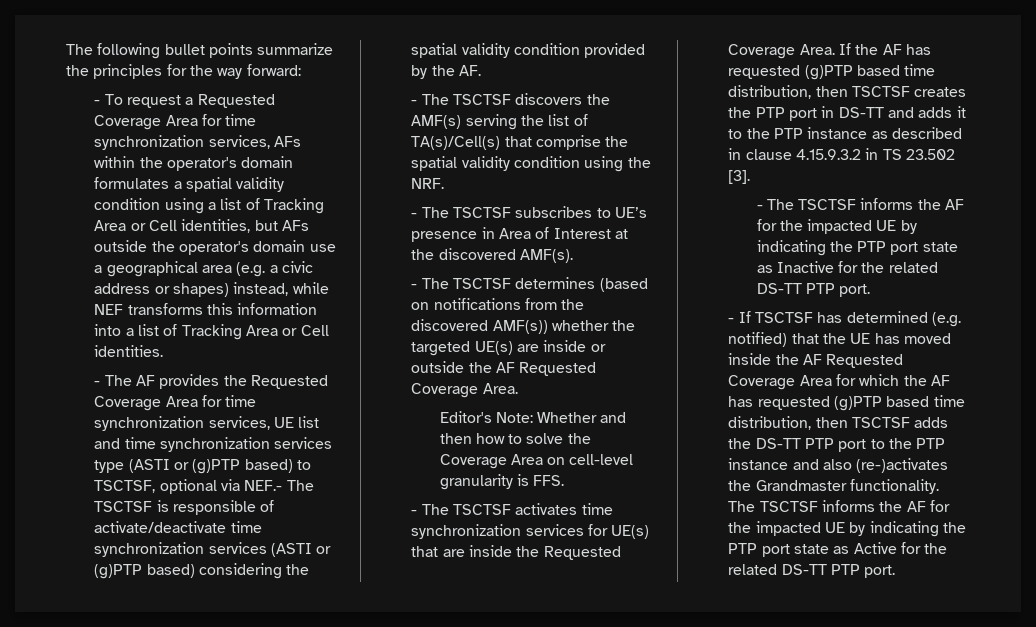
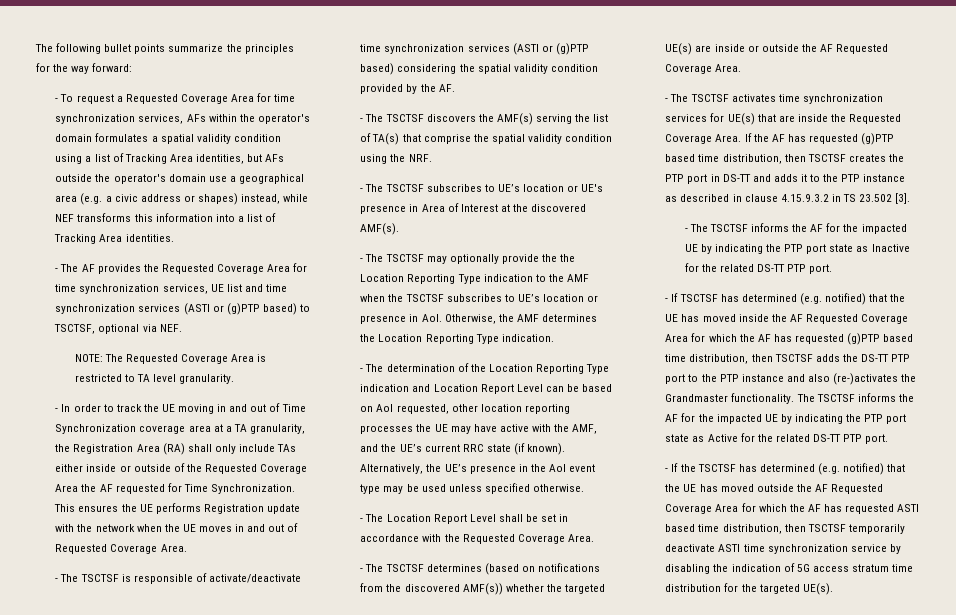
[130,220,177,231] or Cell -> (193, 158) none
[282,325,329,336] or Cell -> (123, 238) none
[94,460,125,473] type -> (181, 308) none
[244,480,283,491] NEF.- -> [159,324,182,332] [74,354,267,364] [74,374,235,384] [55,403,306,414] [55,424,305,434] [55,443,297,455] [55,463,308,474] [55,483,295,494] [54,503,300,514] [55,523,299,532] [55,544,187,554] [55,578,59,582] NEF. // NOTE: The Requested Coverage Area is restricted to TA level granularity. // - In order to track the UE moving in and out of Time Synchronization coverage area at a TA granularity, the Registration Area (RA) shall only include TAs either inside or outside of the Requested Coverage Area the AF requested for Time Synchronization. This ensures the UE performs Registration update with the network when the UE moves in and out of Requested Coverage Area. // -
[411,136,501,150] TA(s)/Cell(s) -> [372,133,400,145] TA(s)
(647, 212) none -> [522,184,604,192] location or UE's
(573, 256) none -> [360,254,576,264] [360,274,589,284] [360,294,599,302] [360,314,597,324] [360,334,554,344] [360,363,610,374] [360,384,613,394] [360,404,570,414] [360,424,598,434] [360,443,566,455] [360,464,596,474] [360,483,584,494] [360,514,569,524] [360,534,594,544] // - The TSCTSF may optionally provide the the Location Reporting Type indication to the AMF when the TSCTSF subscribes to UE’s location or presence in AoI. Otherwise, the AMF determines the Location Reporting Type indication. // - The determination of the Location Reporting Type indication and Location Report Level can be based on AoI requested, other location reporting processes the UE may have active with the AMF, and the UE’s current RRC state (if known). Alternatively, the UE’s presence in the AoI event type may be used unless specified otherwise. // - The Location Report Level shall be set in accordance with the Requested Coverage Area.
[439,411,627,423] [439,433,591,444] [439,454,634,469] [439,474,565,490] // Editor's Note: Whether and then how to solve the Coverage Area on cell-level granularity is FFS. -> (742, 68) none
(896, 571) none -> [665,463,906,475] [665,484,884,494] [665,503,920,514] [665,524,905,534] [665,544,901,554] [665,563,914,574] [665,583,833,595] // - If the TSCTSF has determined (e.g. notified) that the UE has moved outside the AF Requested Coverage Area for which the AF has requested ASTI based time distribution, then TSCTSF temporarily deactivate ASTI time synchronization service by disabling the indication of 5G access stratum time distribution for the targeted UE(s).

